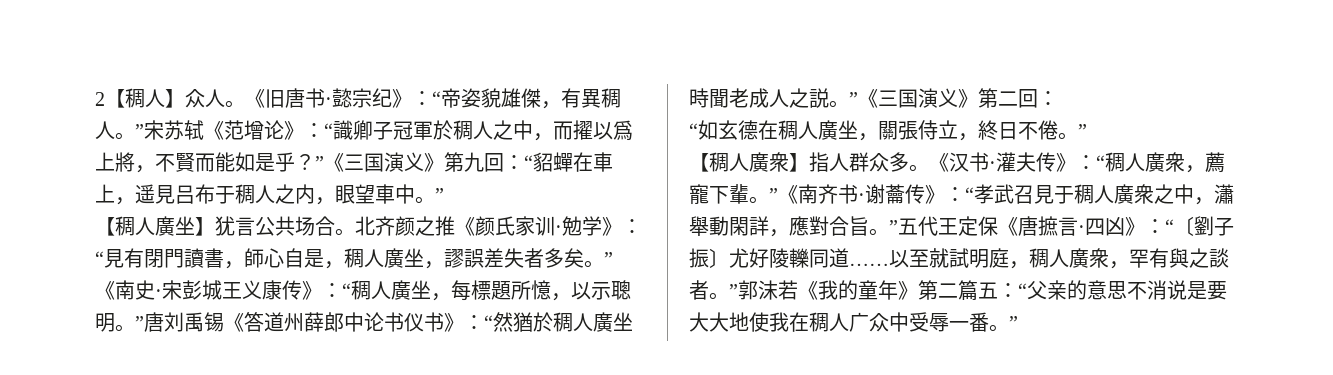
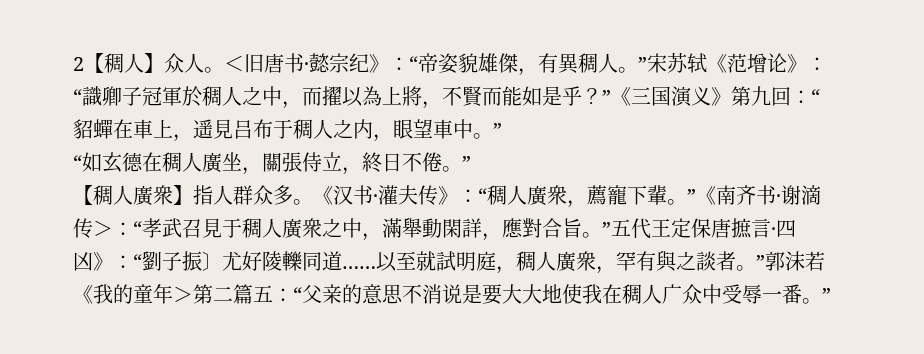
[245,89,265,108] 《 -> [224,55,244,71] ＜
[613,120,633,141] 爲 -> [362,86,382,106] 為
[95,216,642,236] [95,248,613,269] [95,280,631,301] [95,312,633,332] [689,88,1058,108] // 【稠人廣坐】犹言公共场合。北齐颜之推《颜氏家训·勉学》：“見有閉門讀書，師心自是，稠人廣坐，謬誤差失者多矣。”《南史·宋彭城王义康传》：“稠人廣坐，每標題所憶，以示聰明。”唐刘禹锡《答道州薛郎中论书仪书》：“然猶於稠人廣坐時聞老成人之説。”《三国演义》第二回： -> (502, 130) none
[885,184,945,204] 蘥传》 -> [801,185,821,205] [73,218,113,238] 滴传＞
[1214,184,1234,204] 瀟 -> [382,218,402,238] 滿
[998,217,1018,236] 《 -> (711, 228) none
[1174,216,1194,236] 〔 -> (142, 261) none
[898,281,918,300] 》 -> [173,286,193,302] ＞

